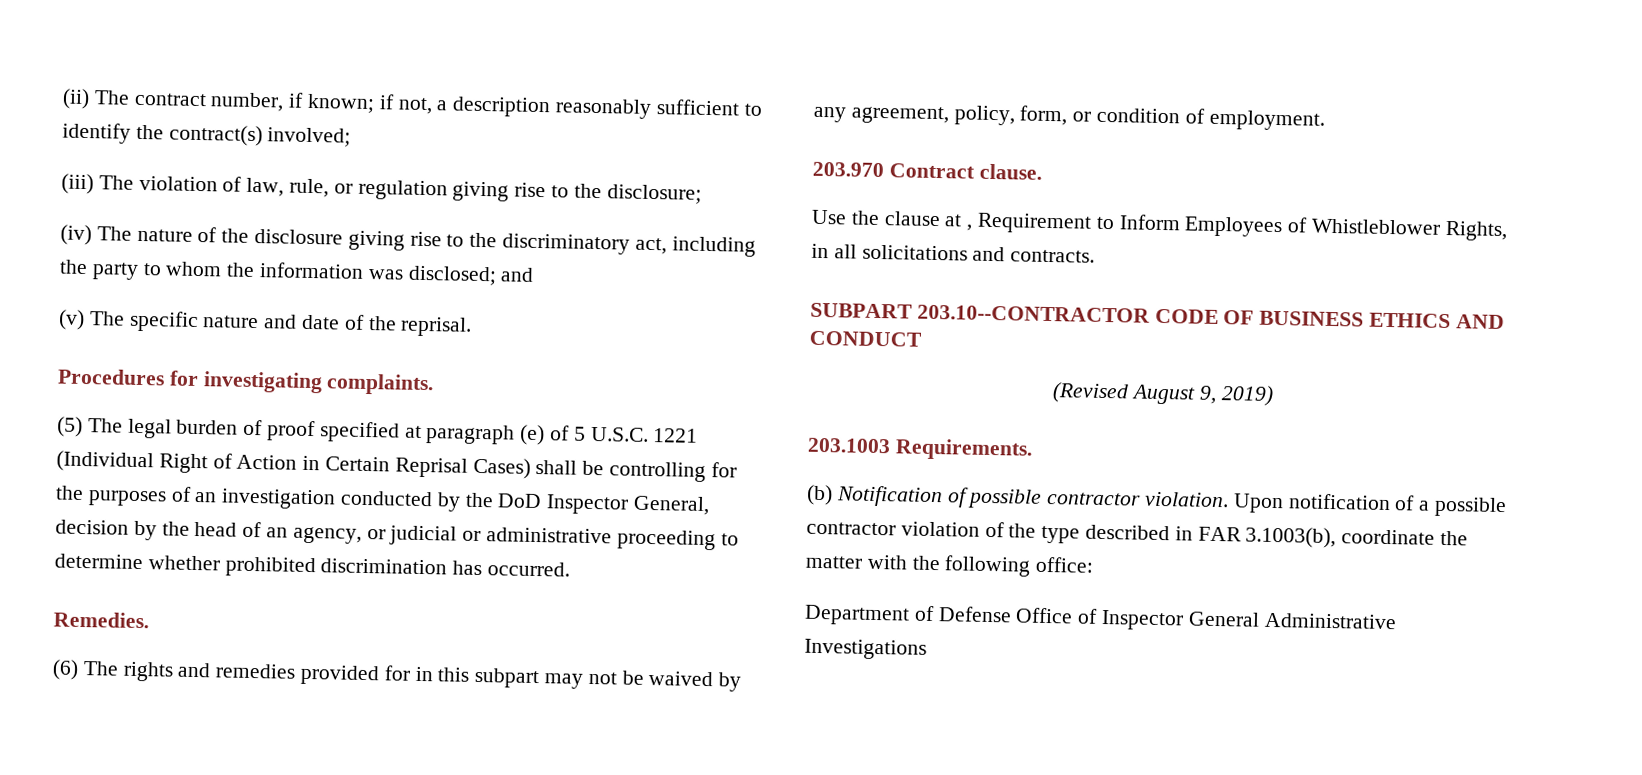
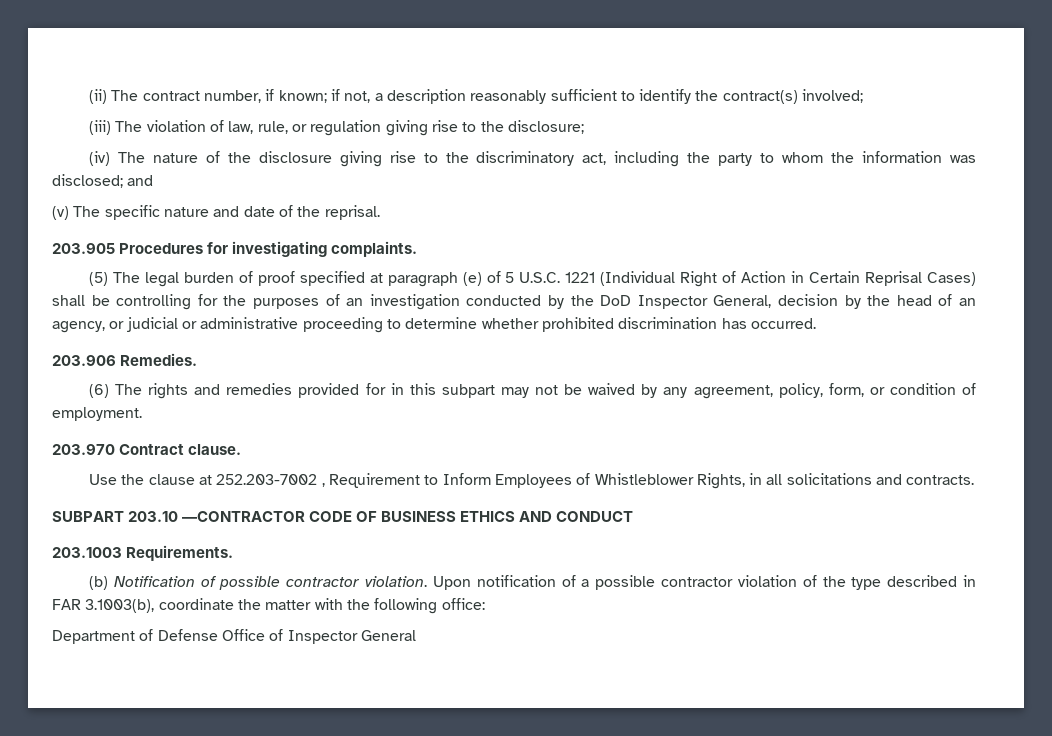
(473, 326) none -> [52,243,115,254] 203.905
(571, 569) none -> [52,355,116,366] 203.906
(963, 220) none -> [216,474,318,485] 252.203-7002
[916,304,1150,323] 203.10--CONTRACTOR -> [128,511,306,522] 203.10 —CONTRACTOR
[1052,382,1274,406] // (Revised August 9, 2019) -> (634, 516) none
[1263,612,1397,630] [804,638,927,660] Administrative Investigations -> (416, 635) none

